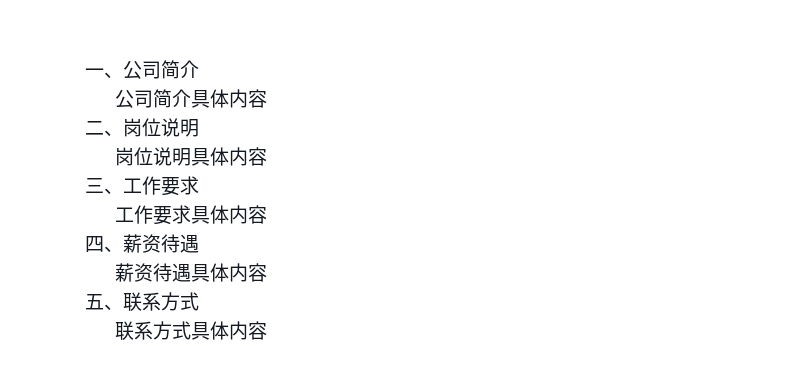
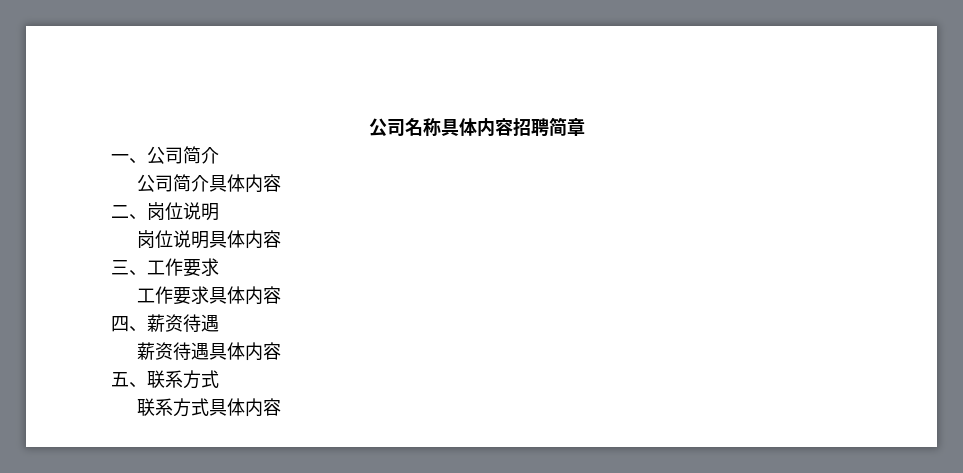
(85, 72) none -> [369,117,585,137] 公司名称具体内容招聘简章 //

